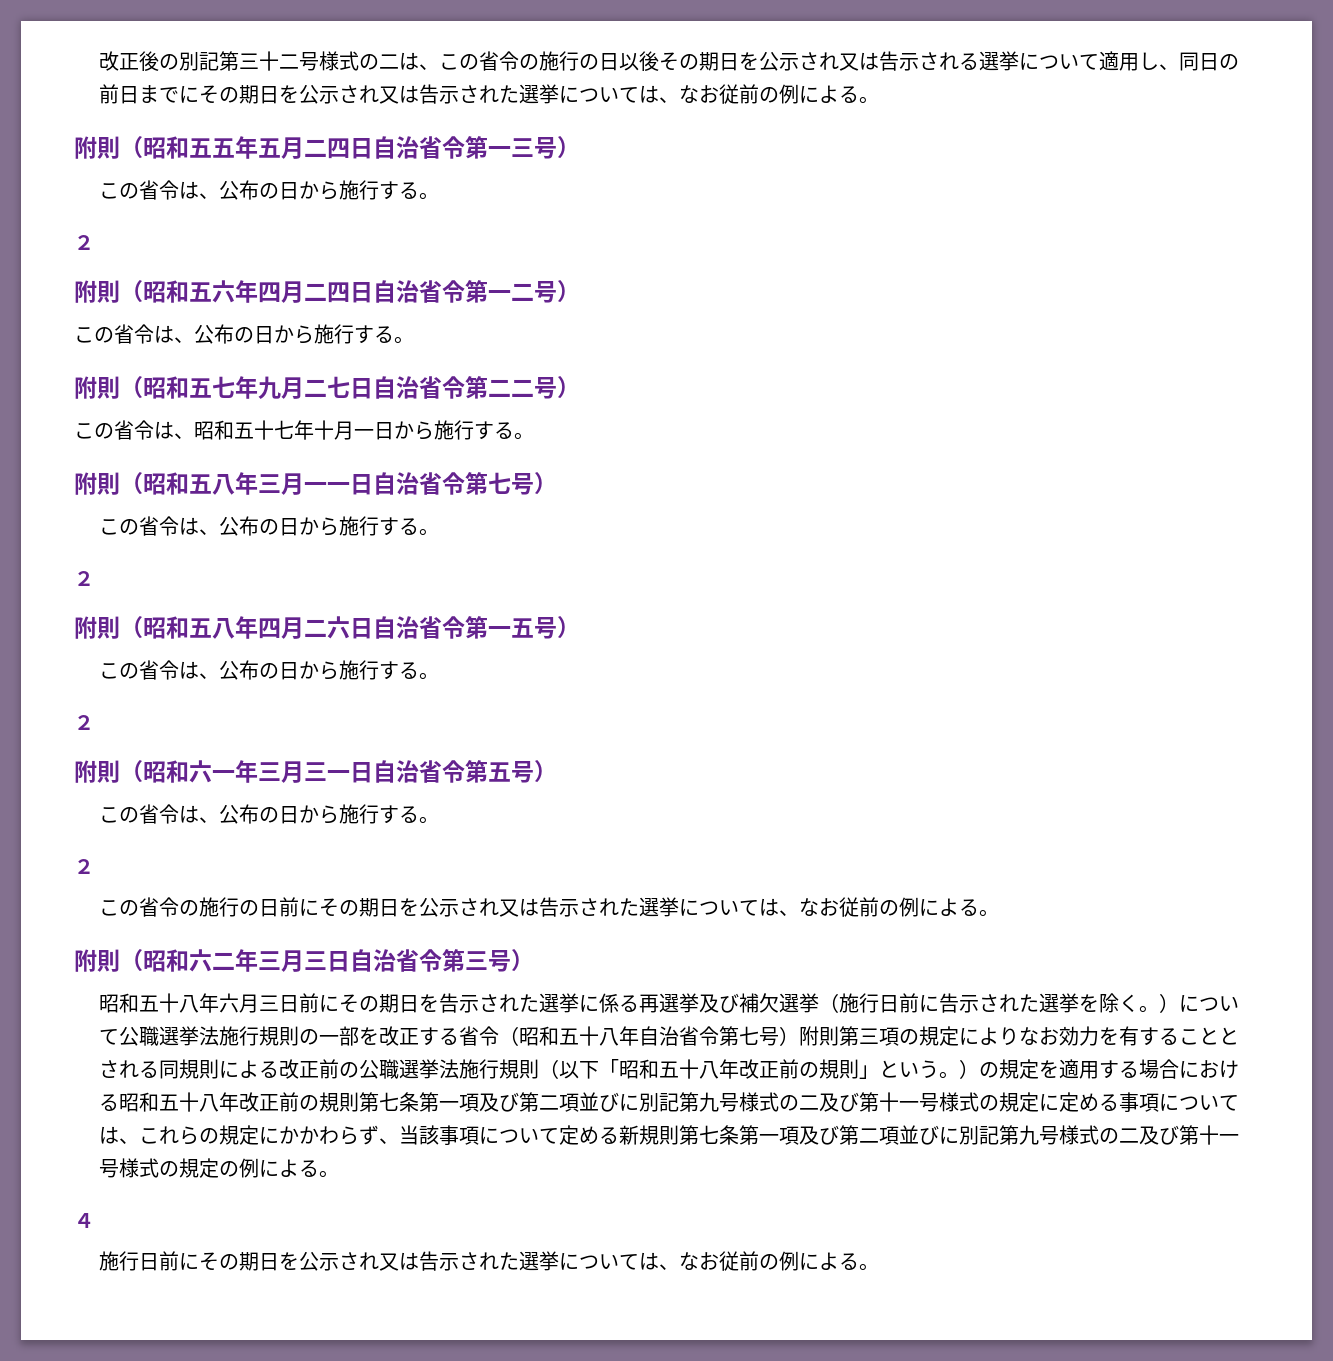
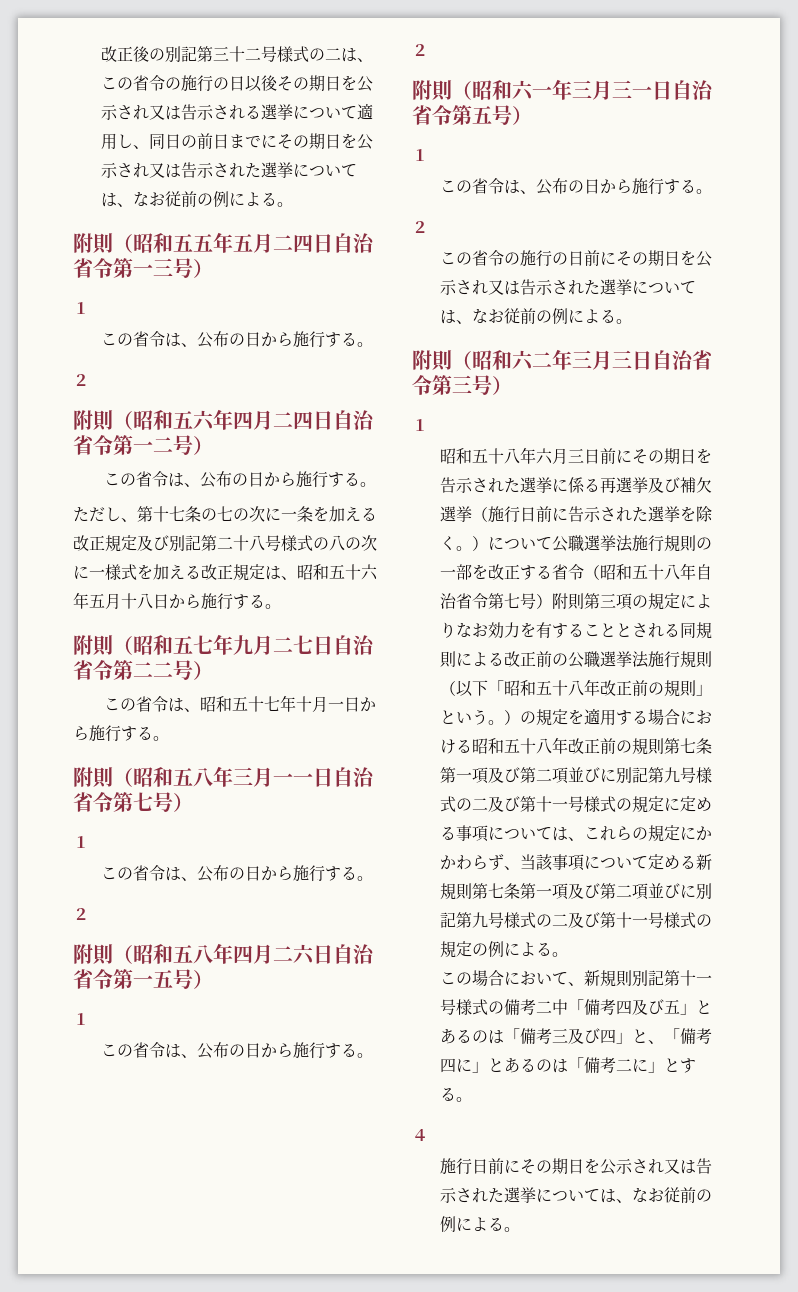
(580, 147) none -> [73,302,89,314] // １
(414, 340) none -> [73,506,377,522] [73,535,377,552] [73,564,378,581] [73,592,281,610] // ただし、第十七条の七の次に一条を加える改正規定及び別記第二十八号様式の八の次に一様式を加える改正規定は、昭和五十六年五月十八日から施行する。
(557, 483) none -> [73,836,89,848] // １
(580, 627) none -> [73,1013,89,1025] // １
(557, 771) none -> [412,149,428,161] // １
(534, 960) none -> [412,419,428,431] // １
(340, 1174) none -> [439,970,712,987] [439,999,712,1015] [439,1028,712,1044] [439,1057,696,1073] [439,1087,472,1102] // この場合において、新規則別記第十一号様式の備考二中「備考四及び五」とあるのは「備考三及び四」と、「備考四に」とあるのは「備考二に」とする。

